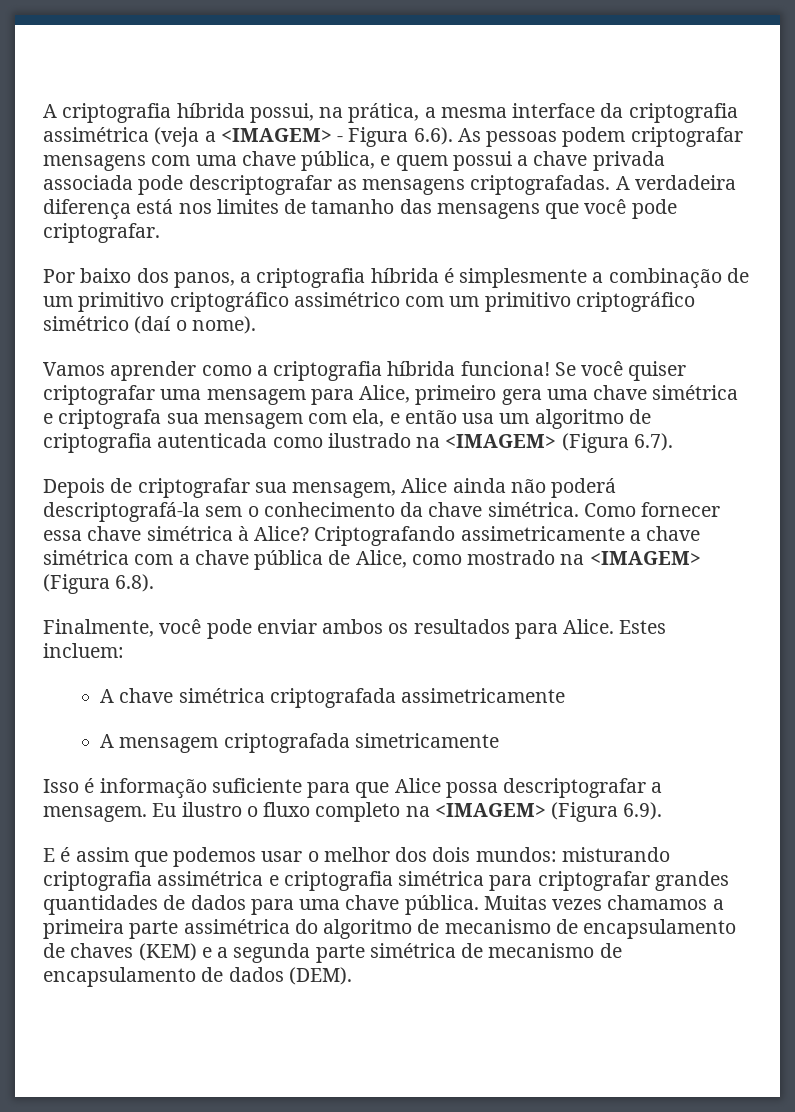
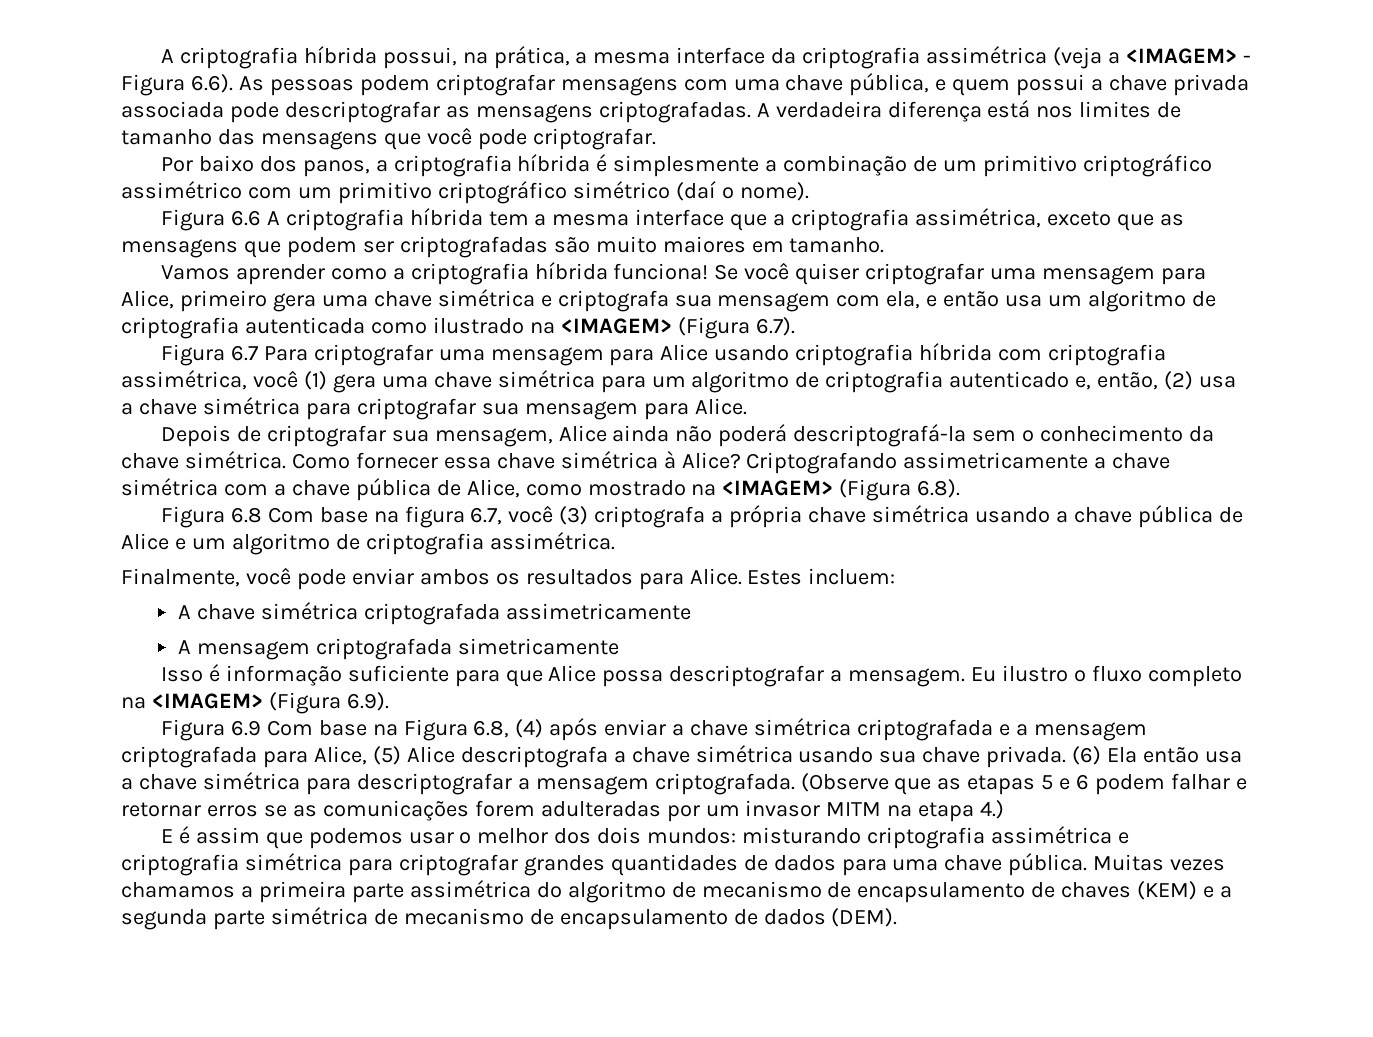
(256, 325) none -> [160,208,1184,231] [121,236,885,258] // Figura 6.6 A criptografia híbrida tem a mesma interface que a criptografia assimétrica, exceto que as mensagens que podem ser criptografadas são muito maiores em tamanho.
(673, 442) none -> [160,343,1167,366] [121,370,1237,393] [121,397,747,420] // Figura 6.7 Para criptografar uma mensagem para Alice usando criptografia híbrida com criptografia assimétrica, você (1) gera uma chave simétrica para um algoritmo de criptografia autenticado e, então, (2) usa a chave simétrica para criptografar sua mensagem para Alice.
(155, 583) none -> [160,505,1243,528] [121,532,615,555] // Figura 6.8 Com base na figura 6.7, você (3) criptografa a própria chave simétrica usando a chave pública de Alice e um algoritmo de criptografia assimétrica.
(663, 811) none -> [160,718,1147,741] [121,745,1243,768] [121,772,1247,795] [121,800,1005,822] // Figura 6.9 Com base na Figura 6.8, (4) após enviar a chave simétrica criptografada e a mensagem criptografada para Alice, (5) Alice descriptografa a chave simétrica usando sua chave privada. (6) Ela então usa a chave simétrica para descriptografar a mensagem criptografada. (Observe que as etapas 5 e 6 podem falhar e retornar erros se as comunicações forem adulteradas por um invasor MITM na etapa 4.)

